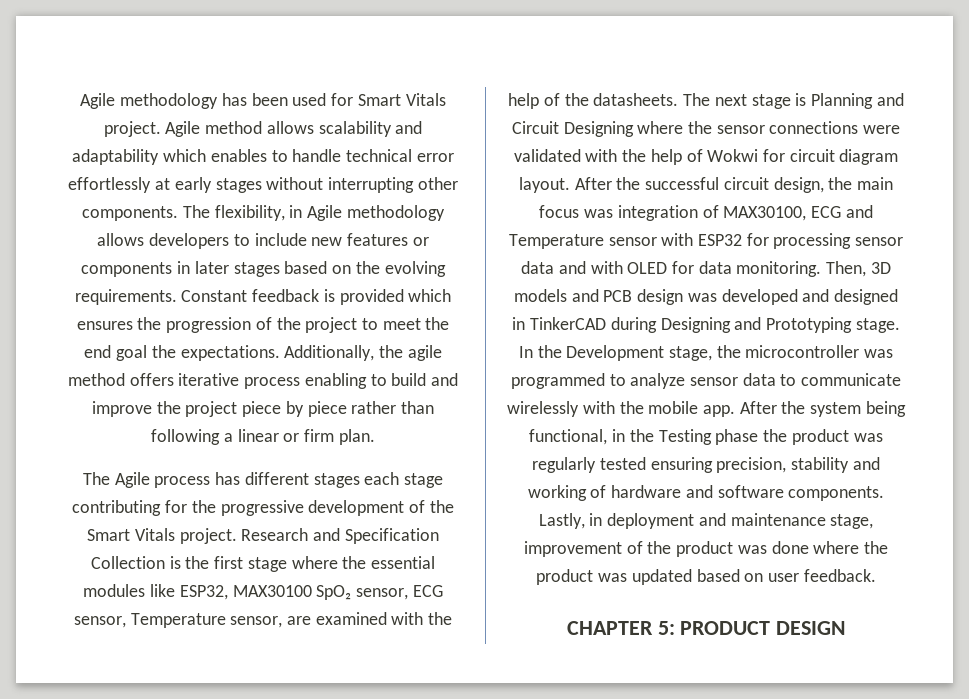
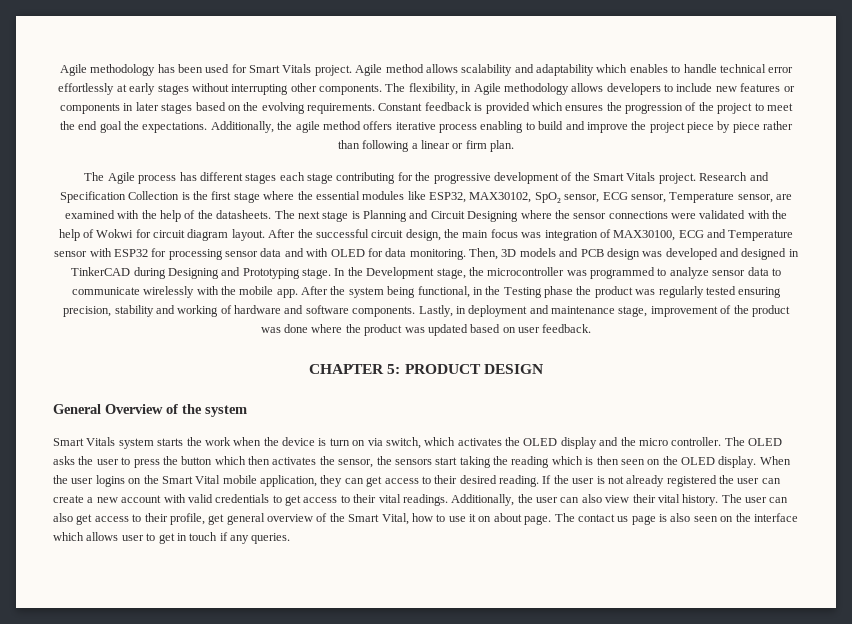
[232,585,312,597] MAX30100 -> [469,192,532,203] MAX30102,
(846, 628) none -> [53,404,247,417] [53,437,782,449] [53,456,791,468] [53,475,781,487] [53,494,789,506] [53,513,798,525] [53,532,291,544] // General Overview of the system // Smart Vitals system starts the work when the device is turn on via switch, which activates the OLED display and the micro controller. The OLED asks the user to press the button which then activates the sensor, the sensors start taking the reading which is then seen on the OLED display. When the user logins on the Smart Vital mobile application, they can get access to their desired reading. If the user is not already registered the user can create a new account with valid credentials to get access to their vital readings. Additionally, the user can also view their vital history. The user can also get access to their profile, get general overview of the Smart Vital, how to use it on about page. The contact us page is also seen on the interface which allows user to get in touch if any queries.

